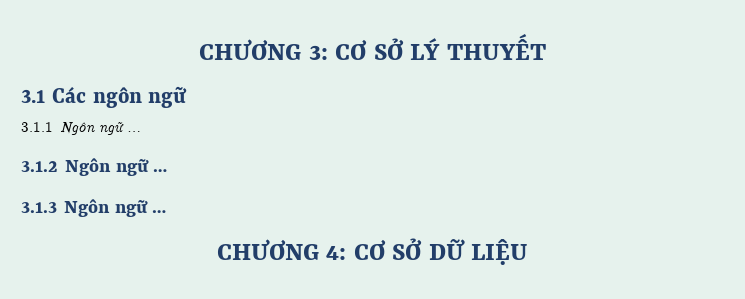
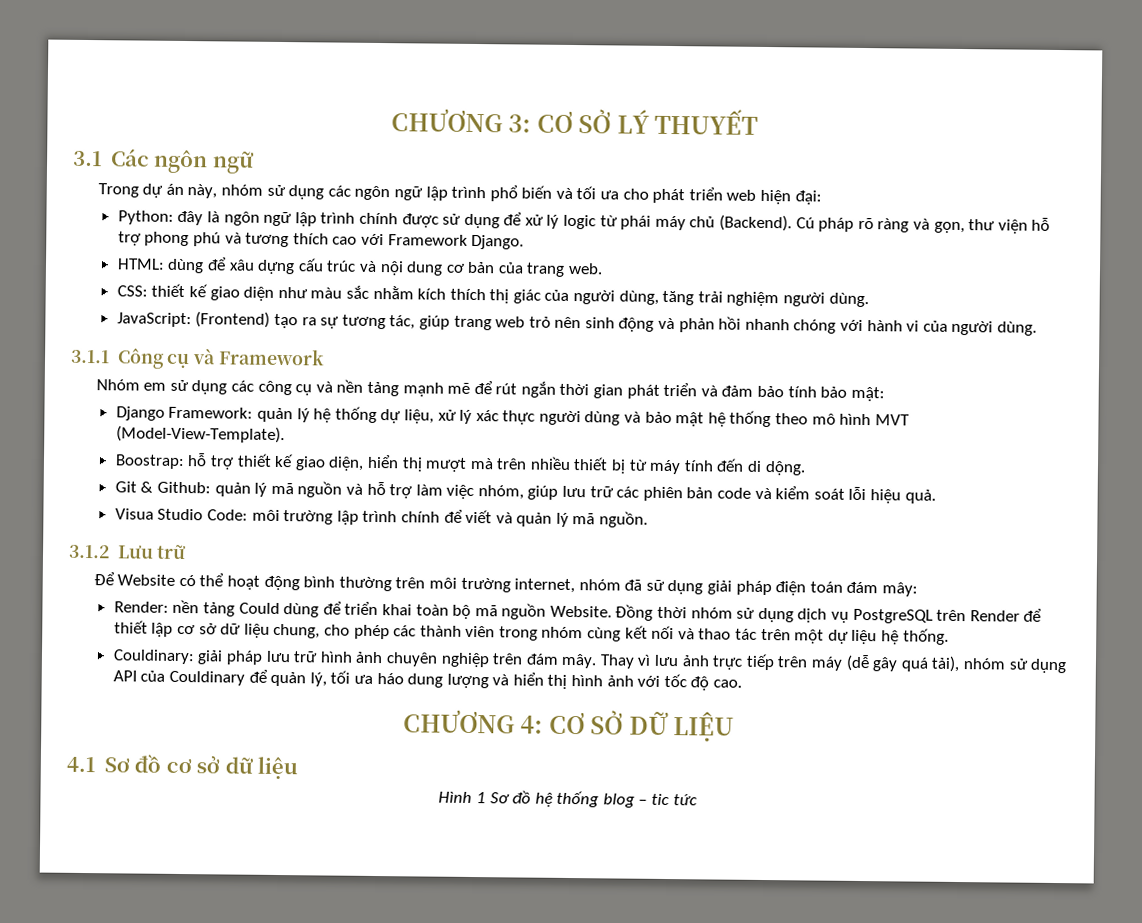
[21,122,142,135] [21,158,168,176] [21,199,167,217] 3.1.1 Ngôn ngữ … // 3.1.2 Ngôn ngữ … // 3.1.3 Ngôn ngữ … -> [97,183,822,205] [117,210,1051,234] [117,231,525,250] [116,257,604,277] [116,283,869,308] [116,311,1037,336] [70,348,325,369] [95,379,885,402] [115,406,910,428] [115,425,285,444] [114,453,806,476] [114,481,936,504] [114,508,649,528] [68,544,188,560] [93,572,919,597] [113,599,1043,624] [113,620,949,645] [112,649,1067,674] [112,669,742,691] Trong dự án này, nhóm sử dụng các ngôn ngữ lập trình phổ biến và tối ưa cho phát triển web hiện đại: // Python: đây là ngôn ngữ lập trình chính được sử dụng để xử lý logic từ phái máy chủ (Backend). Cú pháp rõ ràng và gọn, thư viện hỗ trợ phong phú và tương thích cao với Framework Django. // HTML: dùng để xâu dựng cấu trúc và nội dung cơ bản của trang web. // CSS: thiết kế giao diện như màu sắc nhằm kích thích thị giác của người dùng, tăng trải nghiệm người dùng. // JavaScript: (Frontend) tạo ra sự tương tác, giúp trang web trỏ nên sinh động và phản hồi nhanh chóng với hành vi của người dùng. // 3.1.1 Công cụ và Framework // Nhóm em sử dụng các công cụ và nền tảng mạnh mẽ để rút ngắn thời gian phát triển và đảm bảo tính bảo mật: // Django Framework: quản lý hệ thống dự liệu, xử lý xác thực người dùng và bảo mật hệ thống theo mô hình MVT (Model-View-Template). // Boostrap: hỗ trợ thiết kế giao diện, hiển thị mượt mà trên nhiều thiết bị từ máy tính đến di dộng. // Git & Github: quản lý mã nguồn và hỗ trợ làm việc nhóm, giúp lưu trữ các phiên bản code và kiểm soát lỗi hiệu quả. // Visua Studio Code: môi trường lập trình chính để viết và quản lý mã nguồn. // 3.1.2 Lưu trữ // Để Website có thể hoạt động bình thường trên môi trường internet, nhóm đã sữ dụng giải pháp điện toán đám mây: // Render: nền tảng Could dùng để triển khai toàn bộ mã nguồn Website. Đồng thời nhóm sử dụng dịch vụ PostgreSQL trên Render để thiết lập cơ sở dữ liệu chung, cho phép các thành viên trong nhóm cùng kết nối và thao tác trên một dự liệu hệ thống. // Couldinary: giải pháp lưu trữ hình ảnh chuyên nghiệp trên đám mây. Thay vì lưu ảnh trực tiếp trên máy (dễ gây quá tải), nhóm sử dụng API của Couldinary để quản lý, tối ưa háo dung lượng và hiển thị hình ảnh với tốc độ cao.
(529, 252) none -> [66,754,299,780] [438,790,698,808] // 4.1 Sơ đồ cơ sở dữ liệu // Hình 1 Sơ đồ hệ thống blog – tic tức

